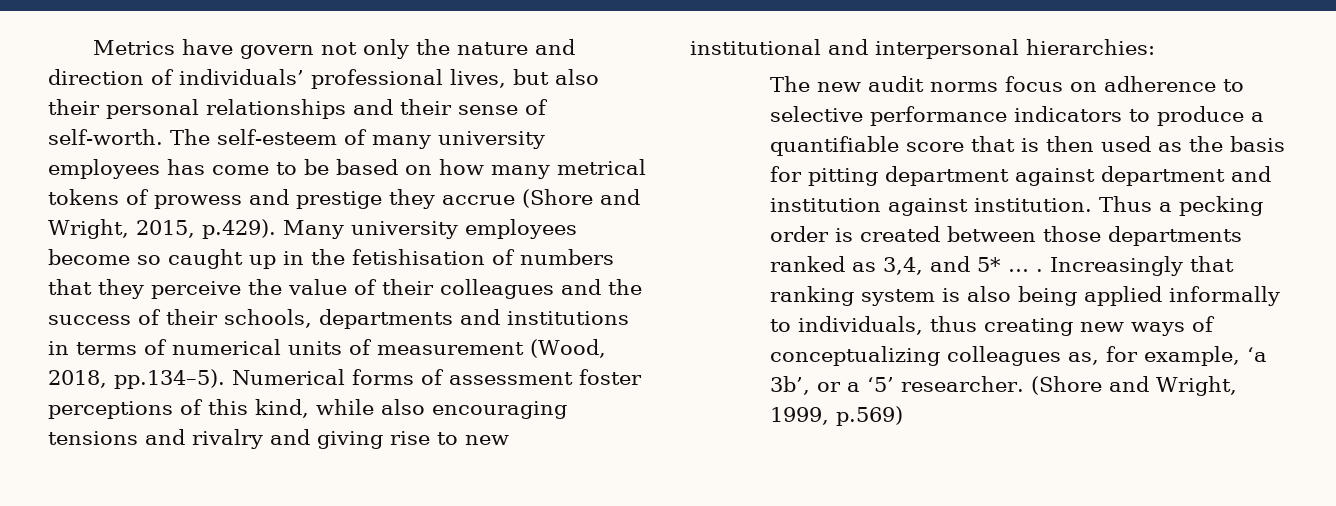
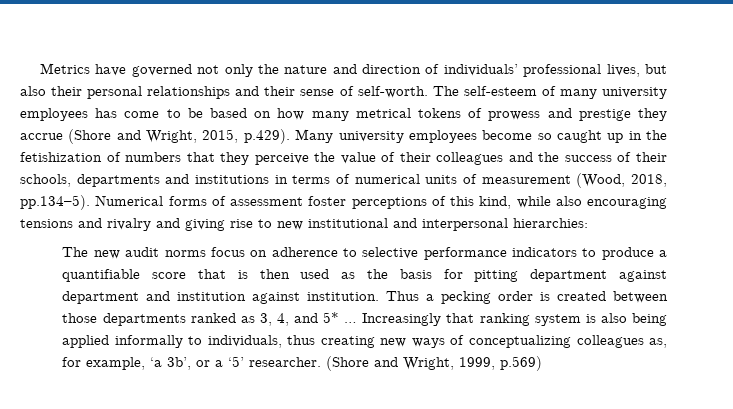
[239,45,314,59] govern -> [131,64,192,77] governed
[352,249,485,265] fetishisation -> [20,152,102,162] fetishization
[883,257,924,275] 3,4, -> [259,313,289,326] 3, 4,
[1036,269,1044,272] . -> (358, 322) none

